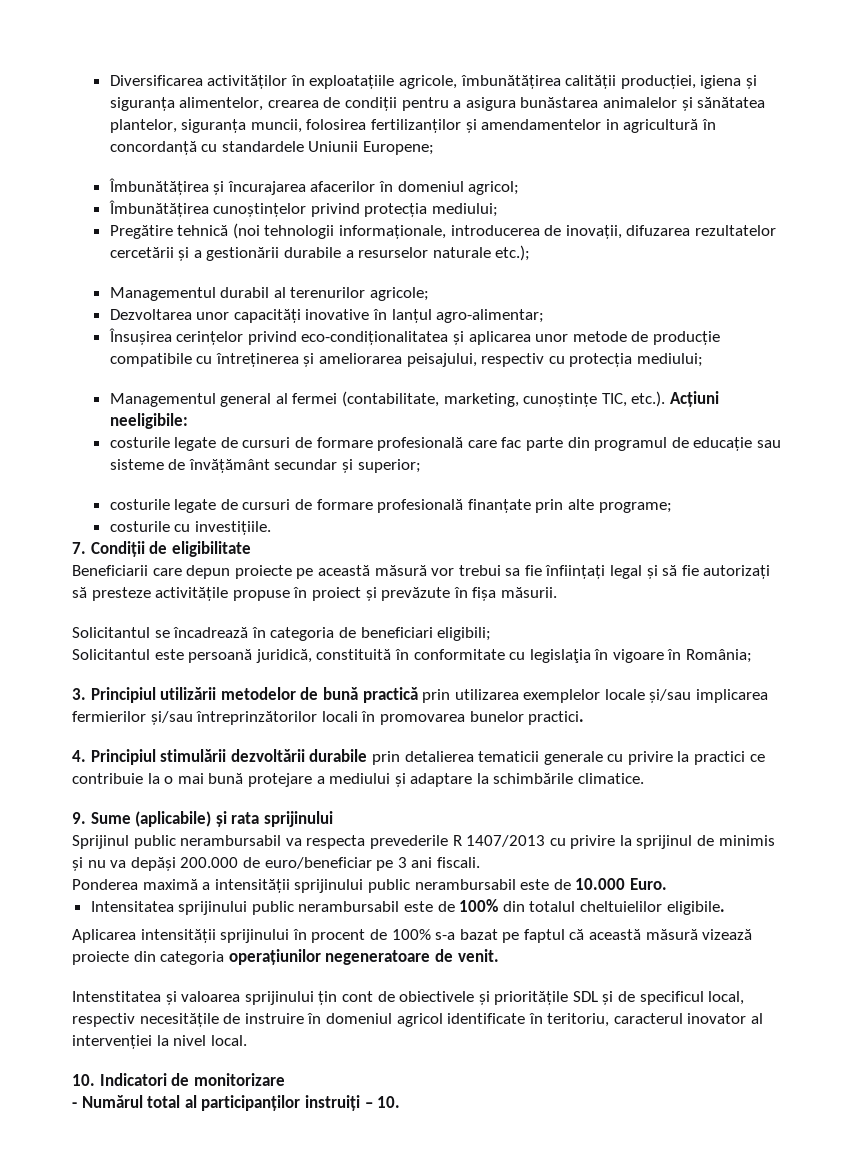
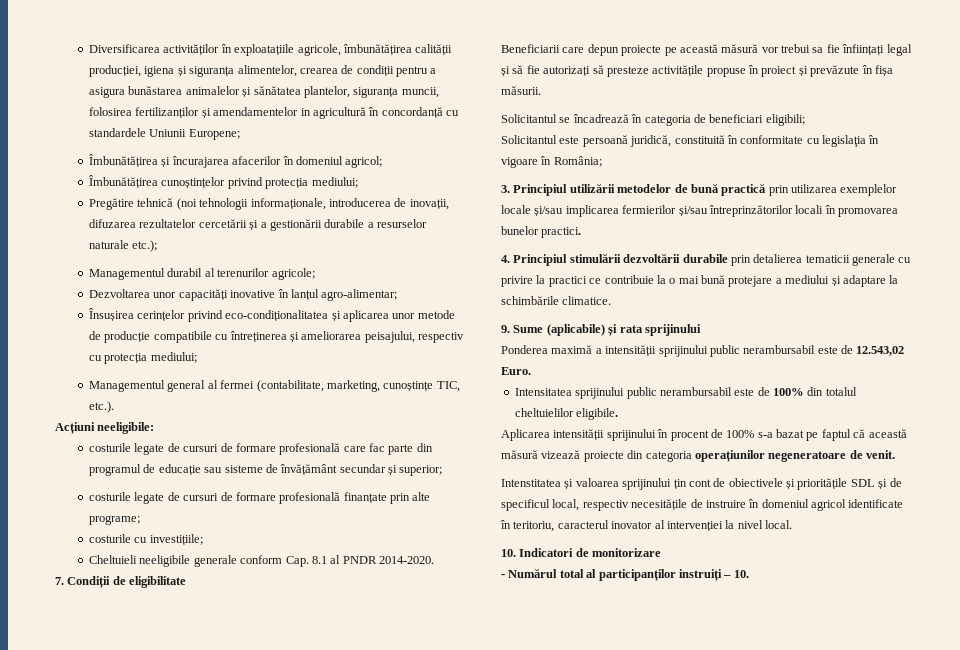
(666, 399) none -> (115, 407) //
[194,521,271,535] investițiile. -> [149,534,203,546] [89,555,435,567] investițiile; // Cheltuieli neeligibile generale conform Cap. 8.1 al PNDR 2014-2020.
[72,835,775,849] [72,857,480,871] // Sprijinul public nerambursabil va respecta prevederile R 1407/2013 cu privire la sprijinul de minimis și nu va depăși 200.000 de euro/beneficiar pe 3 ani fiscali. -> (701, 330) none
[575,878,626,890] 10.000 -> [856,346,905,356] 12.543,02

